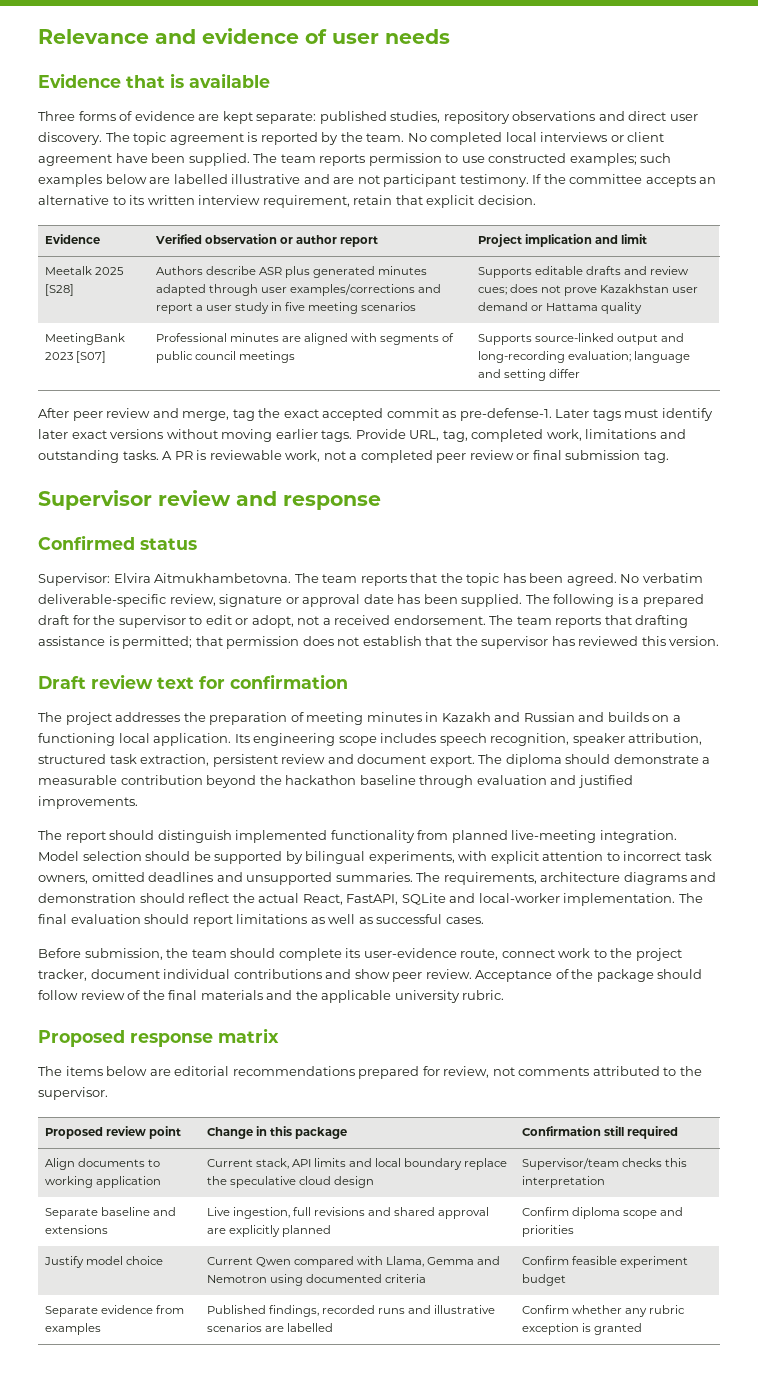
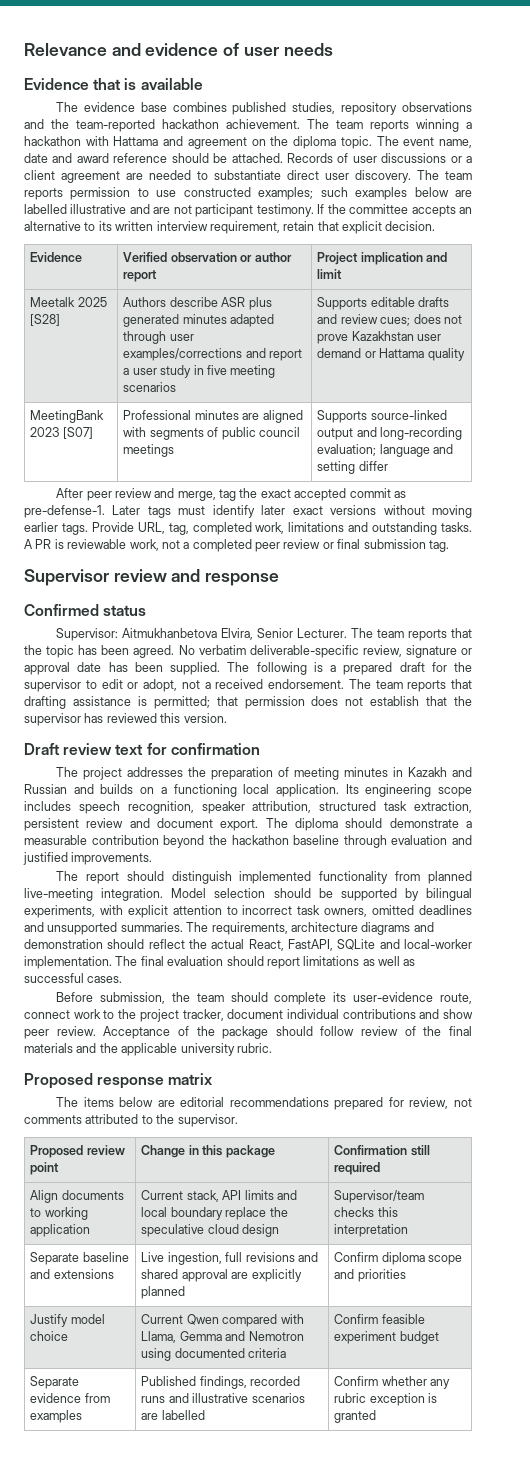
[38,111,317,124] Three forms of evidence are kept separate: -> [56,102,227,112] The evidence base combines
[628,111,698,121] [38,132,665,145] [38,153,250,166] direct user discovery. The topic agreement is reported by the team. No completed local interviews or client agreement have been supplied. -> [51,119,472,132] [24,136,473,149] [24,153,473,163] [24,170,411,183] the team-reported hackathon achievement. The team reports winning a hackathon with Hattama and agreement on the diploma topic. The event name, date and award reference should be attached. Records of user discussions or a client agreement are needed to substantiate direct user discovery.
[113,573,292,583] Elvira Aitmukhambetovna. -> [122,628,348,640] Aitmukhanbetova Elvira, Senior Lecturer.

